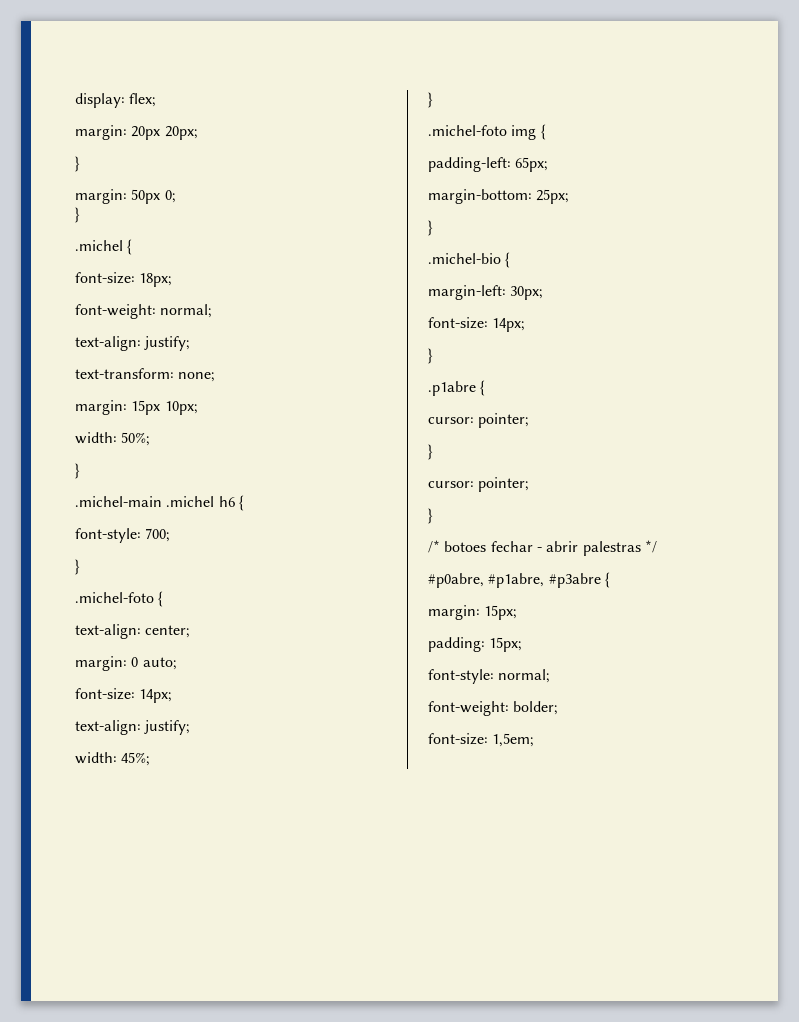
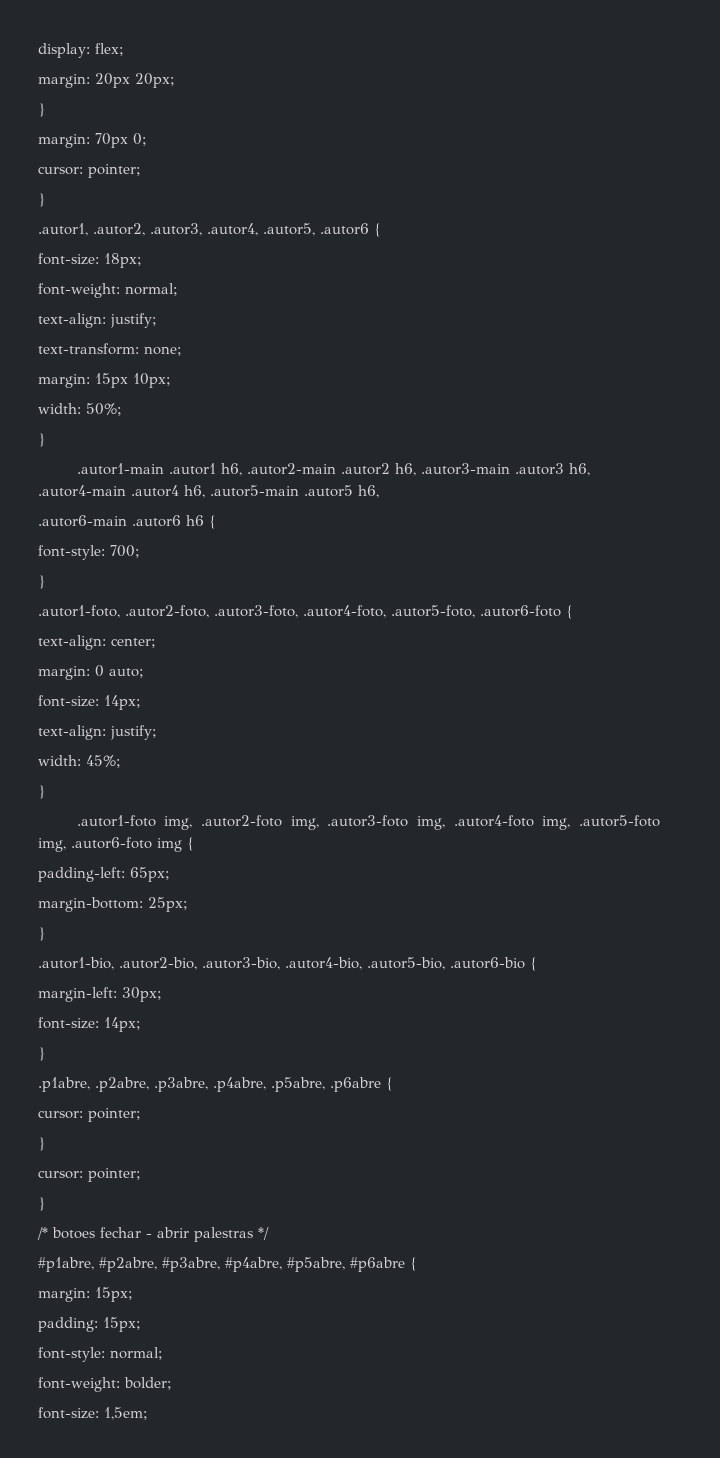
[131,189,161,204] 50px -> [95,133,128,148] 70px
[75,207,80,223] [75,240,123,251] // } // .michel -> [38,164,141,178] [38,193,46,207] [38,223,369,236] // cursor: pointer; // } // .autor1, .autor2, .autor3, .autor4, .autor5, .autor6
[75,496,215,507] .michel-main .michel -> [76,463,590,476] [38,485,379,498] [38,515,181,527] .autor1-main .autor1 h6, .autor2-main .autor2 h6, .autor3-main .autor3 h6, .autor4-main .autor4 h6, .autor5-main .autor5 h6, // .autor6-main .autor6
[75,592,154,603] .michel-foto -> [38,605,561,618] .autor1-foto, .autor2-foto, .autor3-foto, .autor4-foto, .autor5-foto, .autor6-foto
[428,125,507,136] .michel-foto -> [76,815,660,830] [38,837,152,852] .autor1-foto img, .autor2-foto img, .autor3-foto img, .autor4-foto img, .autor5-foto img, .autor6-foto
[428,253,501,264] .michel-bio -> [38,957,525,970] .autor1-bio, .autor2-bio, .autor3-bio, .autor4-bio, .autor5-bio, .autor6-bio
[428,381,476,396] .p1abre -> [38,1077,381,1092] .p1abre, .p2abre, .p3abre, .p4abre, .p5abre, .p6abre
[428,573,601,588] #p0abre, #p1abre, #p3abre -> [38,1257,405,1272] #p1abre, #p2abre, #p3abre, #p4abre, #p5abre, #p6abre

